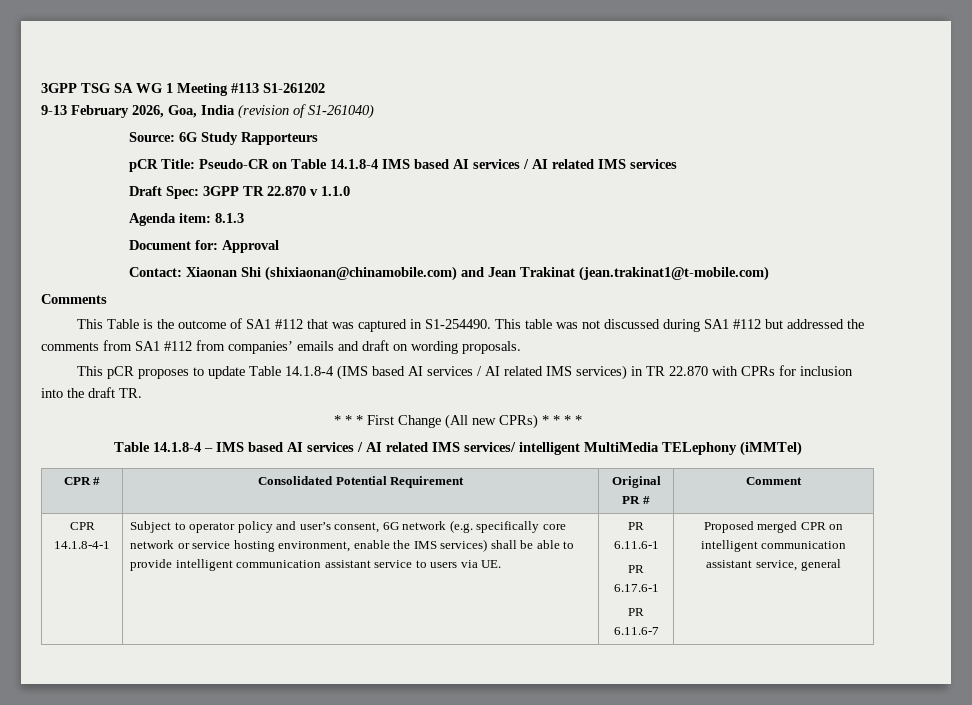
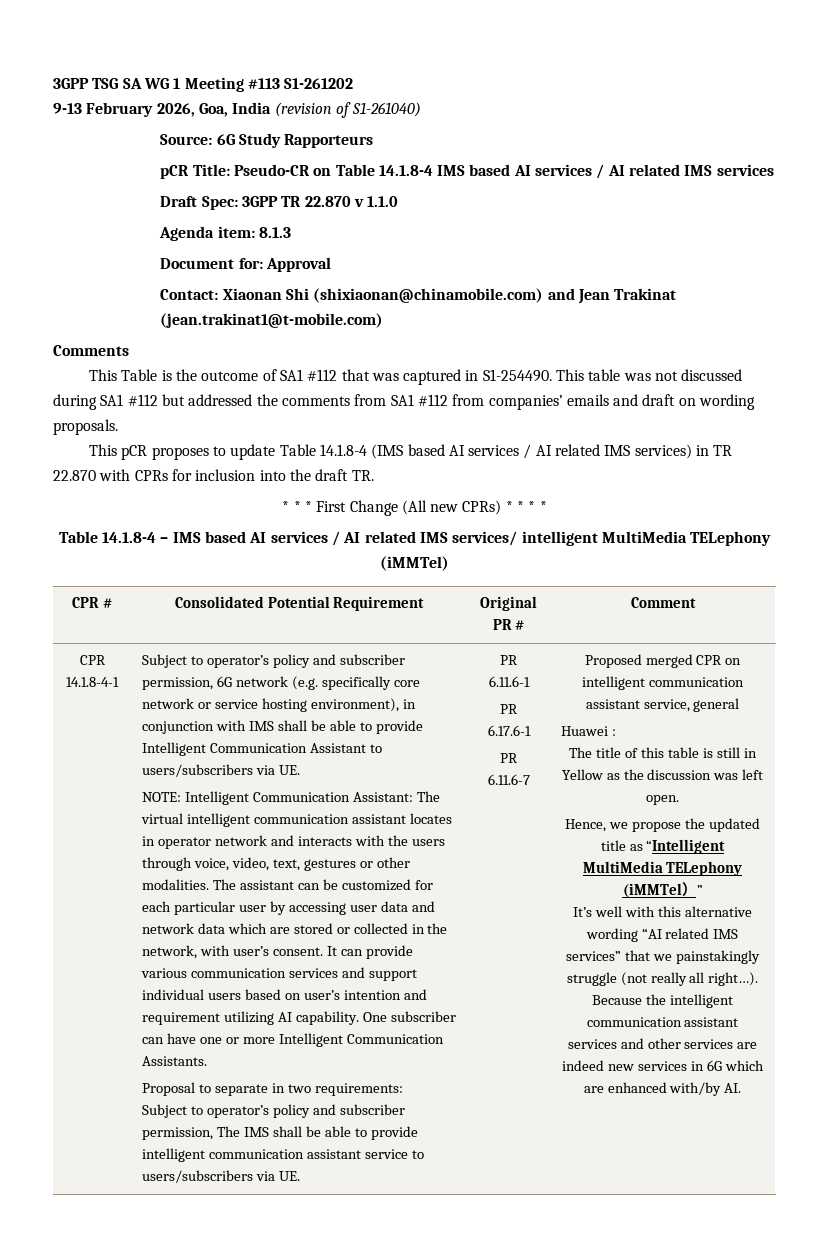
[189,521,380,533] operator policy and user’s consent, -> [206,654,405,668] [142,677,214,690] operator’s policy and subscriber permission,
[278,539,488,552] environment, enable the IMS services) -> [310,698,416,712] [142,720,423,734] [142,742,382,756] [142,764,300,777] [142,791,440,805] [141,813,452,827] [142,835,445,849] [142,857,410,871] [142,879,433,891] [142,901,435,915] [142,923,448,934] [142,945,413,959] [141,967,417,981] [142,989,427,1000] [142,1011,456,1025] [142,1033,444,1047] [142,1056,208,1066] [142,1082,403,1096] [142,1104,405,1118] [142,1126,269,1140] environment), in conjunction with IMS shall be able to provide Intelligent Communication Assistant to users/subscribers via UE. // NOTE: Intelligent Communication Assistant: The virtual intelligent communication assistant locates in operator network and interacts with the users through voice, video, text, gestures or other modalities. The assistant can be customized for each particular user by accessing user data and network data which are stored or collected in the network, with user’s consent. It can provide various communication services and support individual users based on user’s intention and requirement utilizing AI capability. One subscriber can have one or more Intelligent Communication Assistants. // Proposal to separate in two requirements: // Subject to operator’s policy and subscriber permission, The IMS
[430,562,458,568] users -> [142,1170,254,1183] users/subscribers
(841, 565) none -> [561,726,617,736] [569,747,757,758] [561,769,764,780] [646,795,679,805] [565,818,760,832] [600,839,726,854] [582,861,743,876] [622,882,703,898] [573,906,752,917] [585,928,739,942] [566,950,760,964] [566,972,759,986] [592,994,733,1008] [586,1017,739,1027] [567,1038,758,1049] [562,1060,764,1071] [583,1082,742,1096] // Huawei : // The title of this table is still in Yellow as the discussion was left open. // Hence, we propose the updated title as “Intelligent MultiMedia TELephony (iMMTel）” // It’s well with this alternative wording “AI related IMS services” that we painstakingly struggle (not really all right…). Because the intelligent communication assistant services and other services are indeed new services in 6G which are enhanced with/by AI.

